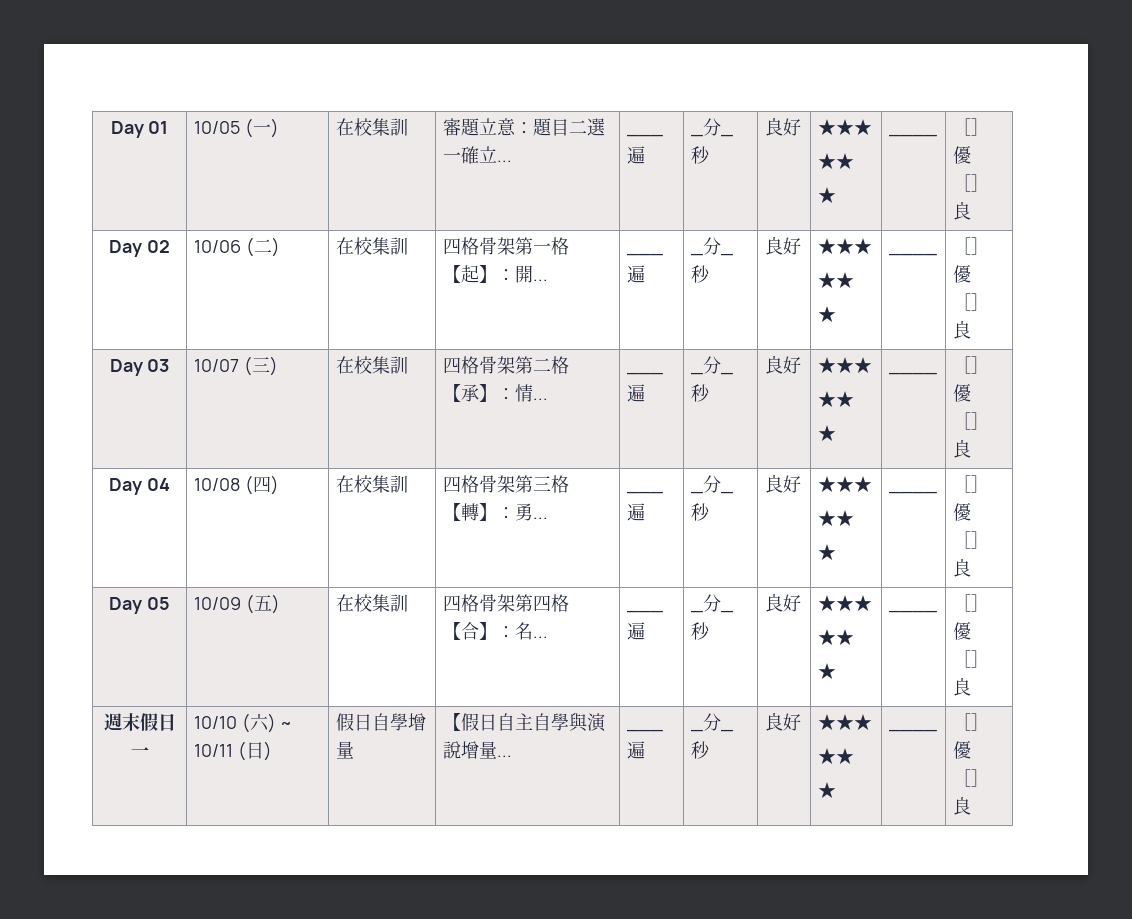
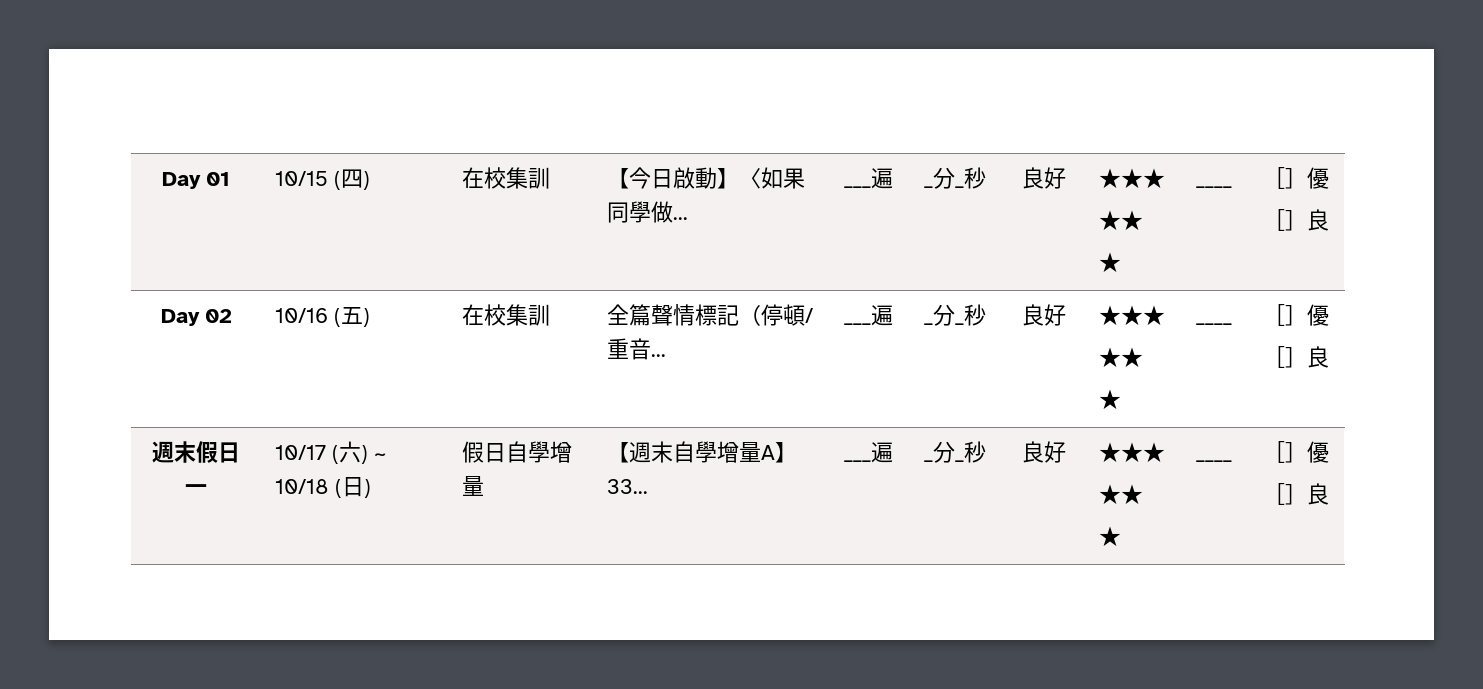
[193,118,279,138] [335,118,408,136] [442,118,606,136] [442,146,497,164] 10/05 (一) | 在校集訓 | 審題立意：題目二選一確立 -> [275,169,371,190] [462,167,551,189] [607,167,806,189] [607,201,674,223] 10/15 (四) | 在校集訓 | 【今日啟動】〈如果同學做
[193,237,280,257] [335,237,408,255] [442,237,569,255] [442,265,548,283] [626,253,663,256] [626,265,645,283] [690,237,733,256] [690,265,710,283] [764,237,801,255] [817,238,872,254] [817,272,854,288] [817,306,836,322] [888,253,937,256] [952,237,989,255] [952,265,971,283] [952,293,989,311] [952,321,971,339] [109,359,170,376] [193,356,278,376] [335,356,408,374] [442,356,569,374] [442,384,548,402] [626,372,663,375] [626,384,645,402] [690,356,733,375] [690,384,710,402] [764,356,801,374] [817,357,872,373] [817,391,854,407] [817,425,836,441] [888,372,937,375] [952,356,989,374] [952,384,971,402] [952,412,989,430] [952,440,971,458] [109,478,170,495] [193,475,279,495] [335,475,408,493] [442,475,569,493] [442,503,548,521] [626,491,663,494] [626,503,645,521] [690,475,733,494] [690,503,710,521] [764,475,801,493] [817,476,872,492] [817,510,854,526] [817,544,836,560] [888,491,937,494] [952,475,989,493] [952,503,971,521] [952,531,989,549] [952,559,971,577] [109,597,170,614] [193,597,241,610] 10/06 (二) | 在校集訓 | 四格骨架第一格【起】：開... | ___遍 | _分_秒 | 良好 | ★★★ // ★★ // ★ | ____ | ［］優 // ［］良 // Day 03 | 10/07 (三) | 在校集訓 | 四格骨架第二格【承】：情... | ___遍 | _分_秒 | 良好 | ★★★ // ★★ // ★ | ____ | ［］優 // ［］良 // Day 04 | 10/08 (四) | 在校集訓 | 四格骨架第三格【轉】：勇... | ___遍 | _分_秒 | 良好 | ★★★ // ★★ // ★ | ____ | ［］優 // ［］良 // Day 05 | 10/09 -> [275,308,329,323] 10/16
[442,594,569,612] [442,622,533,640] 四格骨架第四格【合】：名 -> [607,304,814,326] [607,338,652,360] 全篇聲情標記（停頓/重音
[193,716,237,729] 10/10 -> [275,445,327,460] 10/17
[193,744,233,757] 10/11 -> [275,479,330,494] 10/18
[460,712,607,732] [442,741,512,759] 假日自主自學與演說增量... -> [629,441,798,463] [607,479,649,494] 週末自學增量A】33...

